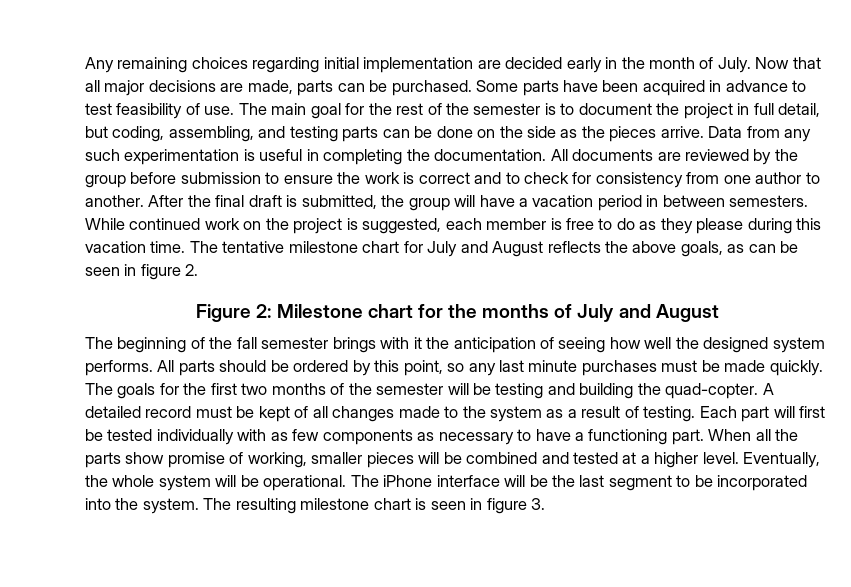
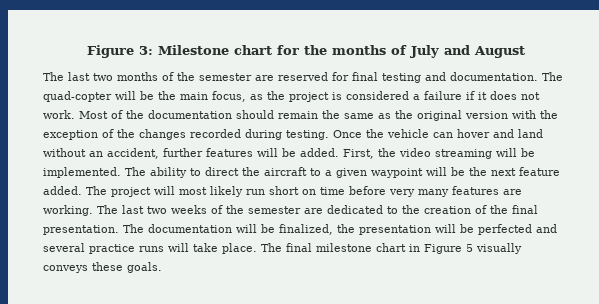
[85,57,821,73] [85,80,807,96] [85,103,821,119] [85,126,812,142] [85,149,798,165] [85,172,820,188] [85,195,809,211] [85,218,822,234] [85,241,799,257] [85,264,199,280] [196,304,272,322] Any remaining choices regarding initial implementation are decided early in the month of July. Now that all major decisions are made, parts can be purchased. Some parts have been acquired in advance to test feasibility of use. The main goal for the rest of the semester is to document the project in full detail, but coding, assembling, and testing parts can be done on the side as the pieces arrive. Data from any such experimentation is useful in completing the documentation. All documents are reviewed by the group before submission to ensure the work is correct and to check for consistency from one author to another. After the final draft is submitted, the group will have a vacation period in between semesters. While continued work on the project is suggested, each member is free to do as they please during this vacation time. The tentative milestone chart for July and August reflects the above goals, as can be seen in figure 2. // Figure 2: -> [87,45,153,58] Figure 3:
[117,337,825,353] [85,360,823,376] [85,383,237,399] beginning of the fall semester brings with it the anticipation of seeing how well the designed system performs. All parts should be ordered by this point, so any last minute purchases must be made quickly. The goals for the first -> [68,72,90,81] last
[447,383,774,399] [85,406,826,422] [85,429,799,445] [85,452,821,468] [85,475,808,491] [85,498,546,514] will be testing and building the quad-copter. A detailed record must be kept of all changes made to the system as a result of testing. Each part will first be tested individually with as few components as necessary to have a functioning part. When all the parts show promise of working, smaller pieces will be combined and tested at a higher level. Eventually, the whole system will be operational. The iPhone interface will be the last segment to be incorporated into the system. The resulting milestone chart is seen in figure 3. -> [255,72,563,83] [43,91,540,102] [43,110,558,121] [43,129,543,140] [43,148,535,159] [43,167,560,178] [43,186,522,197] [43,205,538,216] [43,224,557,235] [43,243,522,254] [43,262,162,273] are reserved for final testing and documentation. The quad-copter will be the main focus, as the project is considered a failure if it does not work. Most of the documentation should remain the same as the original version with the exception of the changes recorded during testing. Once the vehicle can hover and land without an accident, further features will be added. First, the video streaming will be implemented. The ability to direct the aircraft to a given waypoint will be the next feature added. The project will most likely run short on time before very many features are working. The last two weeks of the semester are dedicated to the creation of the final presentation. The documentation will be finalized, the presentation will be perfected and several practice runs will take place. The final milestone chart in Figure 5 visually conveys these goals.

